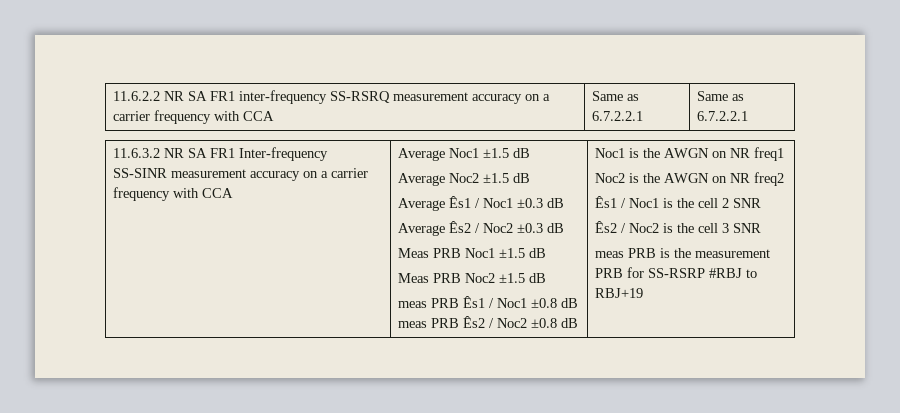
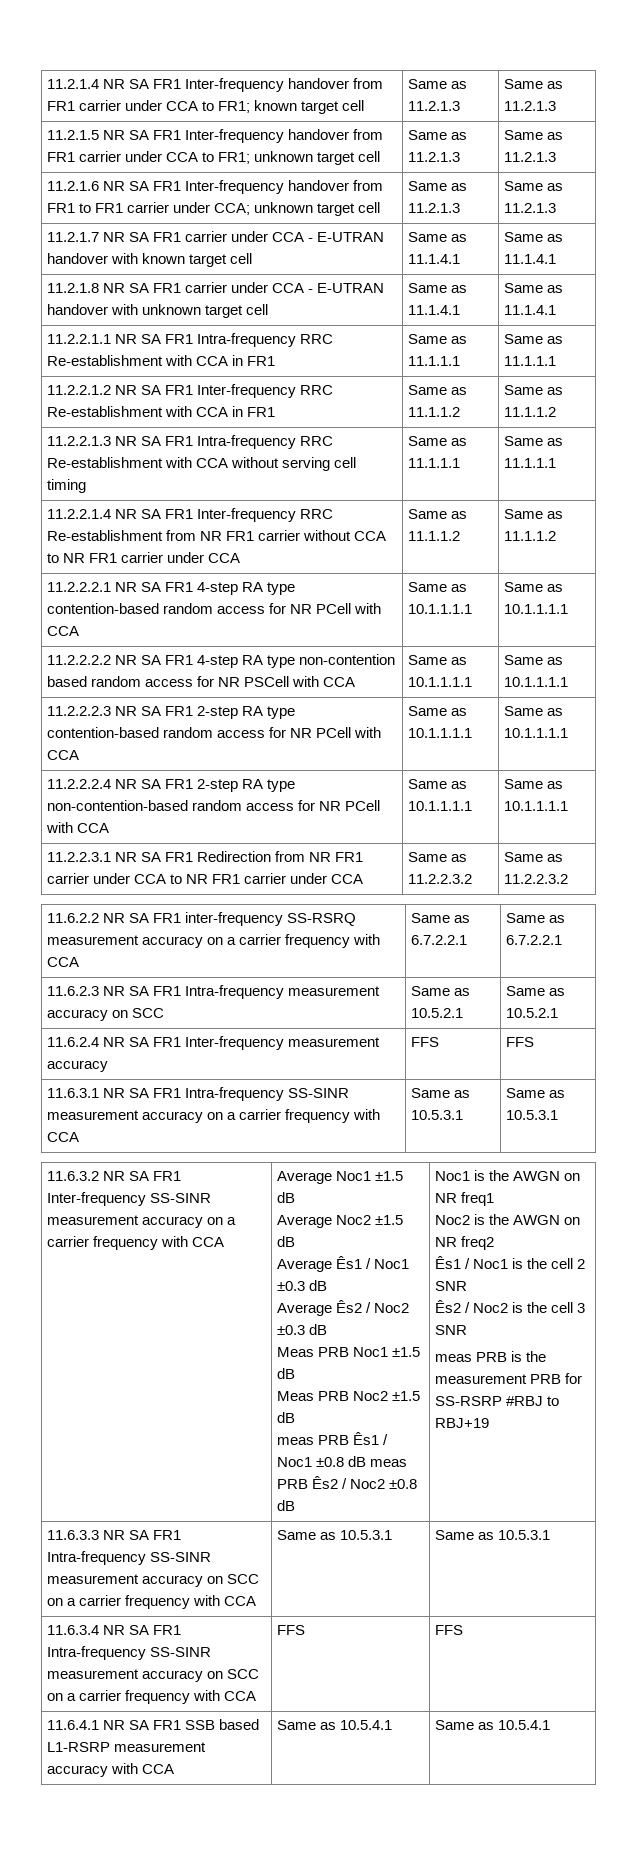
(112, 96) none -> [47,78,384,92] [47,100,365,114] [408,79,468,89] [408,101,461,111] [504,79,564,89] [504,101,557,111] [47,129,384,143] [47,151,381,165] [408,130,468,140] [408,152,461,162] [504,130,564,140] [504,152,557,162] [47,180,384,194] [47,202,381,216] [408,181,468,191] [408,203,461,213] [504,181,564,191] [504,203,557,213] [47,231,385,242] [47,253,253,267] [408,232,468,242] [408,254,461,264] [504,232,564,242] [504,254,557,264] [47,282,385,293] [47,304,269,318] [408,283,468,293] [408,305,461,315] [504,283,564,293] [504,305,557,315] [47,333,334,347] [47,355,276,366] [408,334,468,344] [408,356,461,366] [504,334,564,344] [504,356,557,366] [47,384,334,398] [47,406,276,417] [408,385,468,395] [408,407,461,417] [504,385,564,395] [504,407,557,417] [47,435,334,449] [47,457,357,471] [47,479,87,493] [408,436,468,446] [408,458,461,468] [504,436,564,446] [504,458,557,468] [47,508,334,522] [47,530,387,541] [47,552,241,563] [408,509,468,519] [408,531,461,541] [504,509,564,519] [504,531,557,541] [47,582,296,595] [47,603,382,614] [47,626,80,636] [408,582,468,592] [408,604,473,614] [504,582,564,592] [504,604,569,614] [47,654,396,668] [47,676,356,687] [408,655,468,665] [408,677,473,687] [504,655,564,665] [504,677,569,687] [47,706,296,719] [47,727,382,738] [47,750,80,760] [408,706,468,716] [408,728,473,738] [504,706,564,716] [504,728,569,738] [47,779,296,792] [47,800,381,811] [46,822,110,833] [408,779,468,789] [408,801,473,811] [504,779,564,789] [504,801,569,811] [47,851,364,862] [47,873,364,884] [408,852,468,862] [408,874,473,884] [504,852,564,862] [504,874,569,884] 11.2.1.4 NR SA FR1 Inter-frequency handover from FR1 carrier under CCA to FR1; known target cell | Same as 11.2.1.3 | Same as 11.2.1.3 // 11.2.1.5 NR SA FR1 Inter-frequency handover from FR1 carrier under CCA to FR1; unknown target cell | Same as 11.2.1.3 | Same as 11.2.1.3 // 11.2.1.6 NR SA FR1 Inter-frequency handover from FR1 to FR1 carrier under CCA; unknown target cell | Same as 11.2.1.3 | Same as 11.2.1.3 // 11.2.1.7 NR SA FR1 carrier under CCA - E-UTRAN handover with known target cell | Same as 11.1.4.1 | Same as 11.1.4.1 // 11.2.1.8 NR SA FR1 carrier under CCA - E-UTRAN handover with unknown target cell | Same as 11.1.4.1 | Same as 11.1.4.1 // 11.2.2.1.1 NR SA FR1 Intra-frequency RRC Re-establishment with CCA in FR1 | Same as 11.1.1.1 | Same as 11.1.1.1 // 11.2.2.1.2 NR SA FR1 Inter-frequency RRC Re-establishment with CCA in FR1 | Same as 11.1.1.2 | Same as 11.1.1.2 // 11.2.2.1.3 NR SA FR1 Intra-frequency RRC Re-establishment with CCA without serving cell timing | Same as 11.1.1.1 | Same as 11.1.1.1 // 11.2.2.1.4 NR SA FR1 Inter-frequency RRC Re-establishment from NR FR1 carrier without CCA to NR FR1 carrier under CCA | Same as 11.1.1.2 | Same as 11.1.1.2 // 11.2.2.2.1 NR SA FR1 4-step RA type contention-based random access for NR PCell with CCA | Same as 10.1.1.1.1 | Same as 10.1.1.1.1 // 11.2.2.2.2 NR SA FR1 4-step RA type non-contention based random access for NR PSCell with CCA | Same as 10.1.1.1.1 | Same as 10.1.1.1.1 // 11.2.2.2.3 NR SA FR1 2-step RA type contention-based random access for NR PCell with CCA | Same as 10.1.1.1.1 | Same as 10.1.1.1.1 // 11.2.2.2.4 NR SA FR1 2-step RA type non-contention-based random access for NR PCell with CCA | Same as 10.1.1.1.1 | Same as 10.1.1.1.1 // 11.2.2.3.1 NR SA FR1 Redirection from NR FR1 carrier under CCA to NR FR1 carrier under CCA | Same as 11.2.2.3.2 | Same as 11.2.2.3.2 //
(748, 116) none -> [47,985,381,999] [47,1008,165,1021] [411,986,471,996] [411,1008,464,1018] [506,986,566,996] [506,1008,559,1018] [47,1036,381,1050] [47,1060,109,1072] [411,1037,440,1047] [506,1037,535,1047] [47,1087,350,1101] [47,1109,381,1123] [47,1132,80,1142] [411,1088,471,1098] [411,1110,464,1120] [506,1088,566,1098] [506,1110,559,1120] // 11.6.2.3 NR SA FR1 Intra-frequency measurement accuracy on SCC | Same as 10.5.2.1 | Same as 10.5.2.1 // 11.6.2.4 NR SA FR1 Inter-frequency measurement accuracy | FFS | FFS // 11.6.3.1 NR SA FR1 Intra-frequency SS-SINR measurement accuracy on a carrier frequency with CCA | Same as 10.5.3.1 | Same as 10.5.3.1
(643, 293) none -> [47,1530,182,1540] [47,1551,212,1565] [47,1574,260,1587] [47,1595,257,1609] [277,1530,393,1540] [435,1530,551,1540] [47,1625,182,1635] [47,1646,212,1660] [47,1669,260,1682] [47,1690,257,1704] [277,1625,306,1635] [435,1625,464,1635] [47,1719,260,1730] [47,1742,207,1752] [47,1763,175,1777] [277,1720,393,1730] [435,1720,551,1730] // 11.6.3.3 NR SA FR1 Intra-frequency SS-SINR measurement accuracy on SCC on a carrier frequency with CCA | Same as 10.5.3.1 | Same as 10.5.3.1 // 11.6.3.4 NR SA FR1 Intra-frequency SS-SINR measurement accuracy on SCC on a carrier frequency with CCA | FFS | FFS // 11.6.4.1 NR SA FR1 SSB based L1-RSRP measurement accuracy with CCA | Same as 10.5.4.1 | Same as 10.5.4.1

